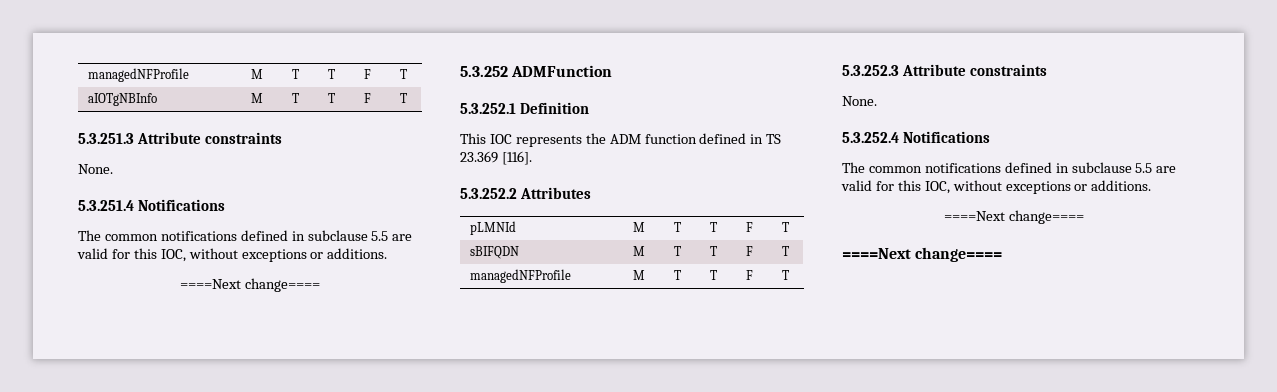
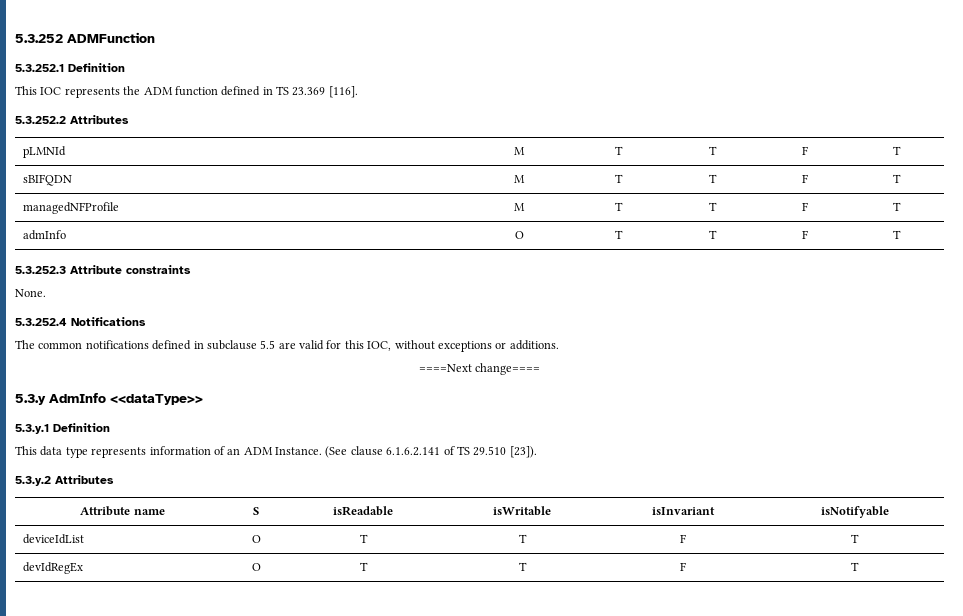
[87,68,189,82] [250,69,263,79] [292,69,299,79] [328,69,335,79] [364,69,371,79] [400,69,407,79] [87,93,157,106] [250,93,263,103] [292,93,299,103] [328,93,335,103] [364,93,371,103] [400,93,407,103] [78,132,282,144] [78,164,113,174] [78,199,225,211] [78,230,413,241] [77,248,388,262] [180,278,320,292] managedNFProfile | M | T | T | F | T // aIOTgNBInfo | M | T | T | F | T // 5.3.251.3 Attribute constraints // None. // 5.3.251.4 Notifications // The common notifications defined in subclause 5.5 are valid for this IOC, without exceptions or additions. // ====Next change==== // -> (15, 38) none
(789, 275) none -> [22,230,66,240] [514,231,524,239] [615,230,623,239] [709,230,717,239] [801,230,808,239] [893,230,901,239] // admInfo | O | T | T | F | T
[842,247,1003,262] ====Next change==== -> [15,393,203,405] [15,423,110,434] [15,446,537,458] [15,475,114,486] [80,506,165,516] [253,507,259,515] [333,506,393,516] [493,506,551,516] [652,507,715,515] [820,506,889,518] [22,534,84,544] [251,535,261,543] [359,534,368,543] [518,534,527,543] [680,534,686,543] [851,534,859,543] [22,562,83,574] [251,563,261,571] [359,562,368,571] [518,562,527,571] [680,562,686,571] [851,562,859,571] 5.3.y AdmInfo <<dataType>> // 5.3.y.1 Definition // This data type represents information of an ADM Instance. (See clause 6.1.6.2.141 of TS 29.510 [23]). // 5.3.y.2 Attributes // Attribute name | S | isReadable | isWritable | isInvariant | isNotifyable // deviceIdList | O | T | T | F | T // devIdRegEx | O | T | T | F | T

